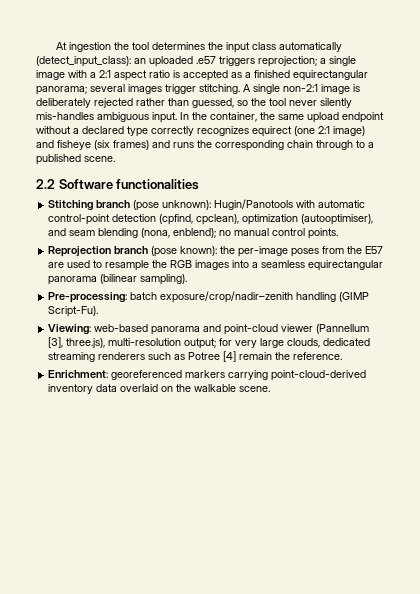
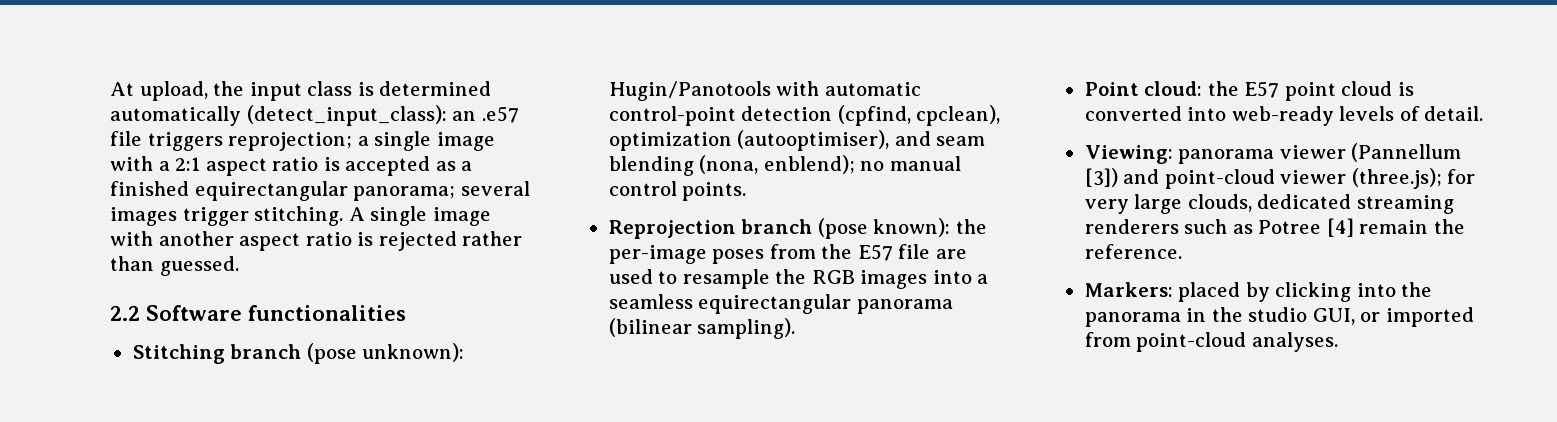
[69,42,206,52] ingestion the tool determines -> [139,81,208,101] upload,
(277, 46) none -> [357,81,492,96] is determined
[149,56,216,67] uploaded .e57 -> [481,106,519,123] [110,131,142,146] .e57 file
[283,84,360,94] [36,98,352,108] [36,112,384,123] [36,126,365,137] [36,140,374,151] [36,154,115,165] non-2:1 image is deliberately rejected rather than guessed, so the tool never silently mis-handles ambiguous input. In the container, the same upload endpoint without a declared type correctly recognizes equirect (one 2:1 image) and fisheye (six frames) and runs the corresponding chain through to a published scene. -> [432,207,491,226] [110,231,523,251] [110,256,239,276] image with another aspect ratio is rejected rather than guessed.
(384, 250) none -> [898,244,931,259] file
[48,291,370,303] [48,306,99,317] [48,324,370,335] [48,337,217,349] Pre-processing: batch exposure/crop/nadir–zenith handling (GIMP Script-Fu). // Viewing: web-based panorama and point-cloud viewer (Pannellum [3], three.js), multi-resolution output; -> [1084,81,1414,101] [1084,106,1484,126] [1084,143,1462,164] [1084,168,1442,189] Point cloud: the E57 point cloud is converted into web-ready levels of detail. // Viewing: panorama viewer (Pannellum [3]) and point-cloud viewer (three.js);
[48,370,367,381] [48,384,271,394] Enrichment: georeferenced markers carrying point-cloud-derived inventory data overlaid on the walkable scene. -> [1084,282,1433,302] [1084,307,1474,327] [1084,332,1338,352] Markers: placed by clicking into the panorama in the studio GUI, or imported from point-cloud analyses.

